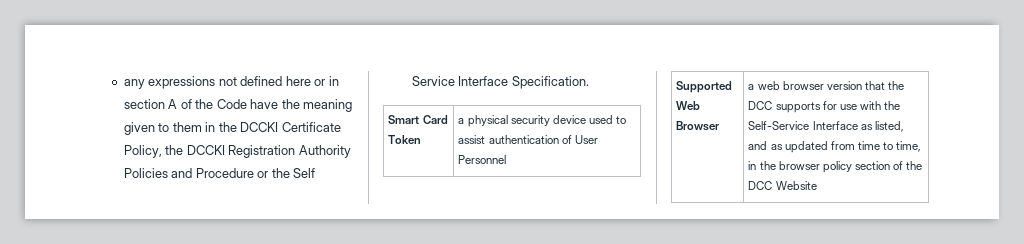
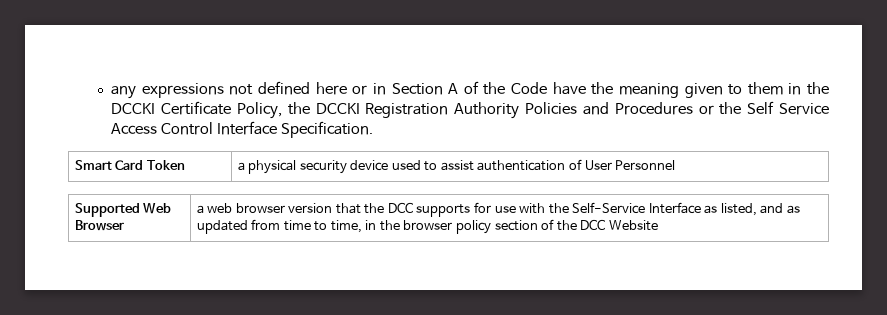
[123,99,165,109] section -> [391,83,443,95] Section
[195,168,254,178] Procedure -> [614,102,693,115] Procedures
(455, 81) none -> [111,122,214,135] Access Control

